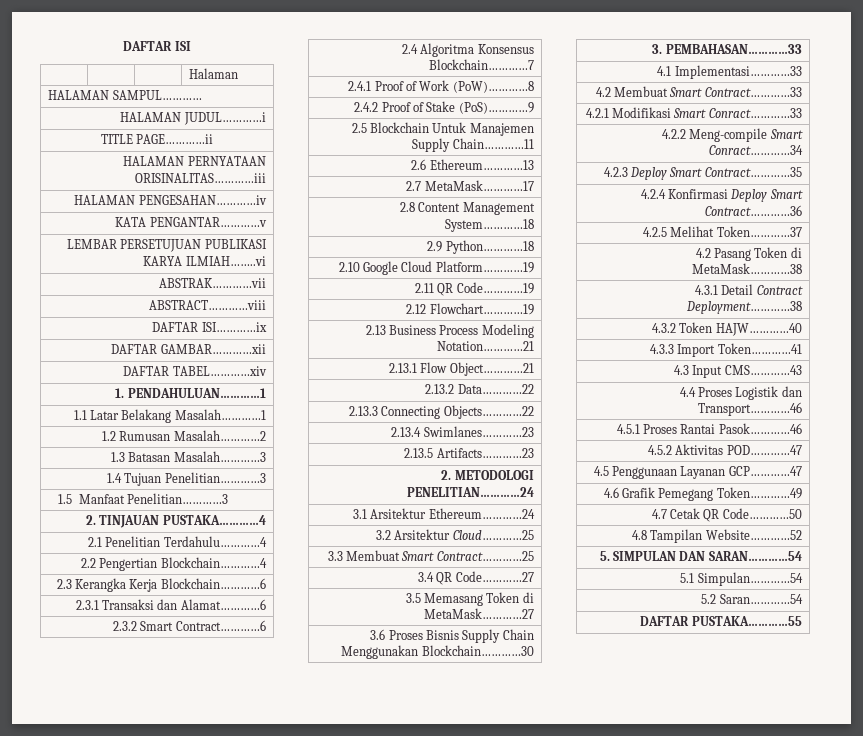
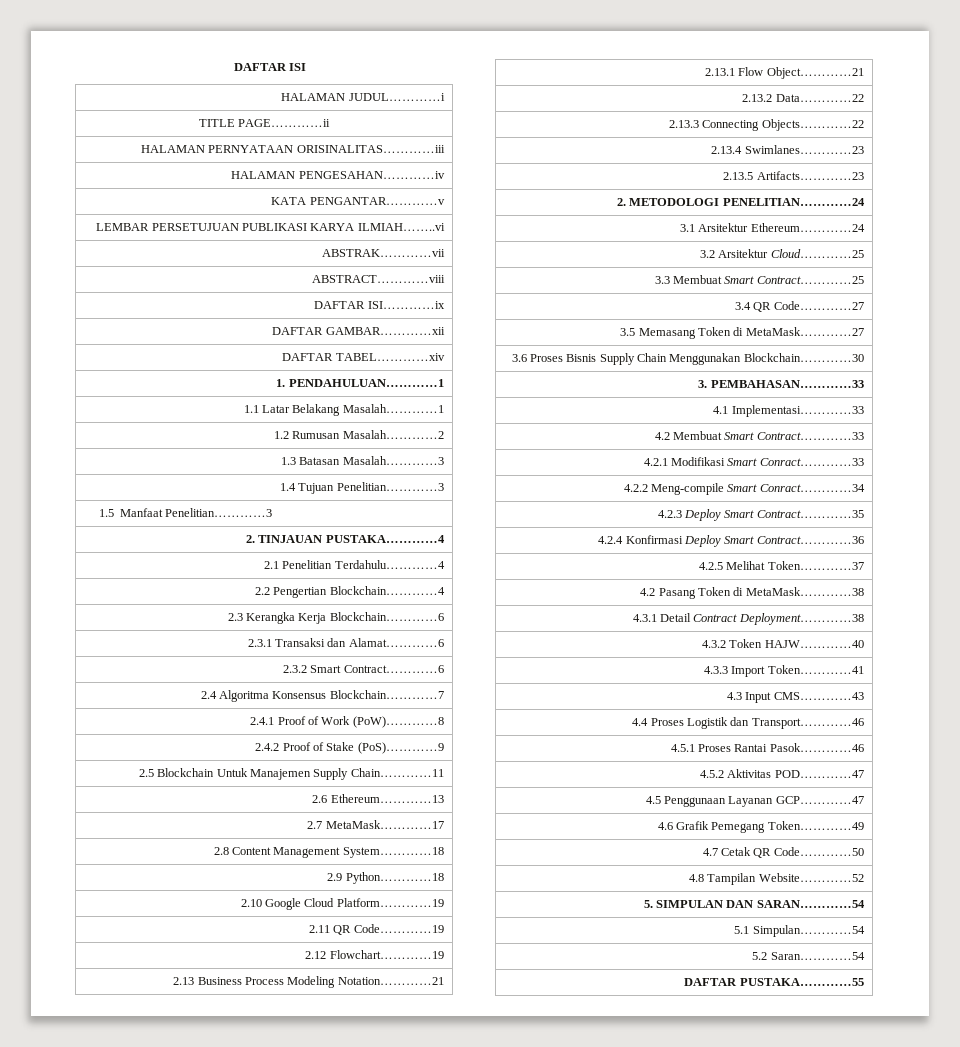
[189,68,239,79] [48,90,202,100] // | | | Halaman // HALAMAN SAMPUL………… -> (307, 67) none

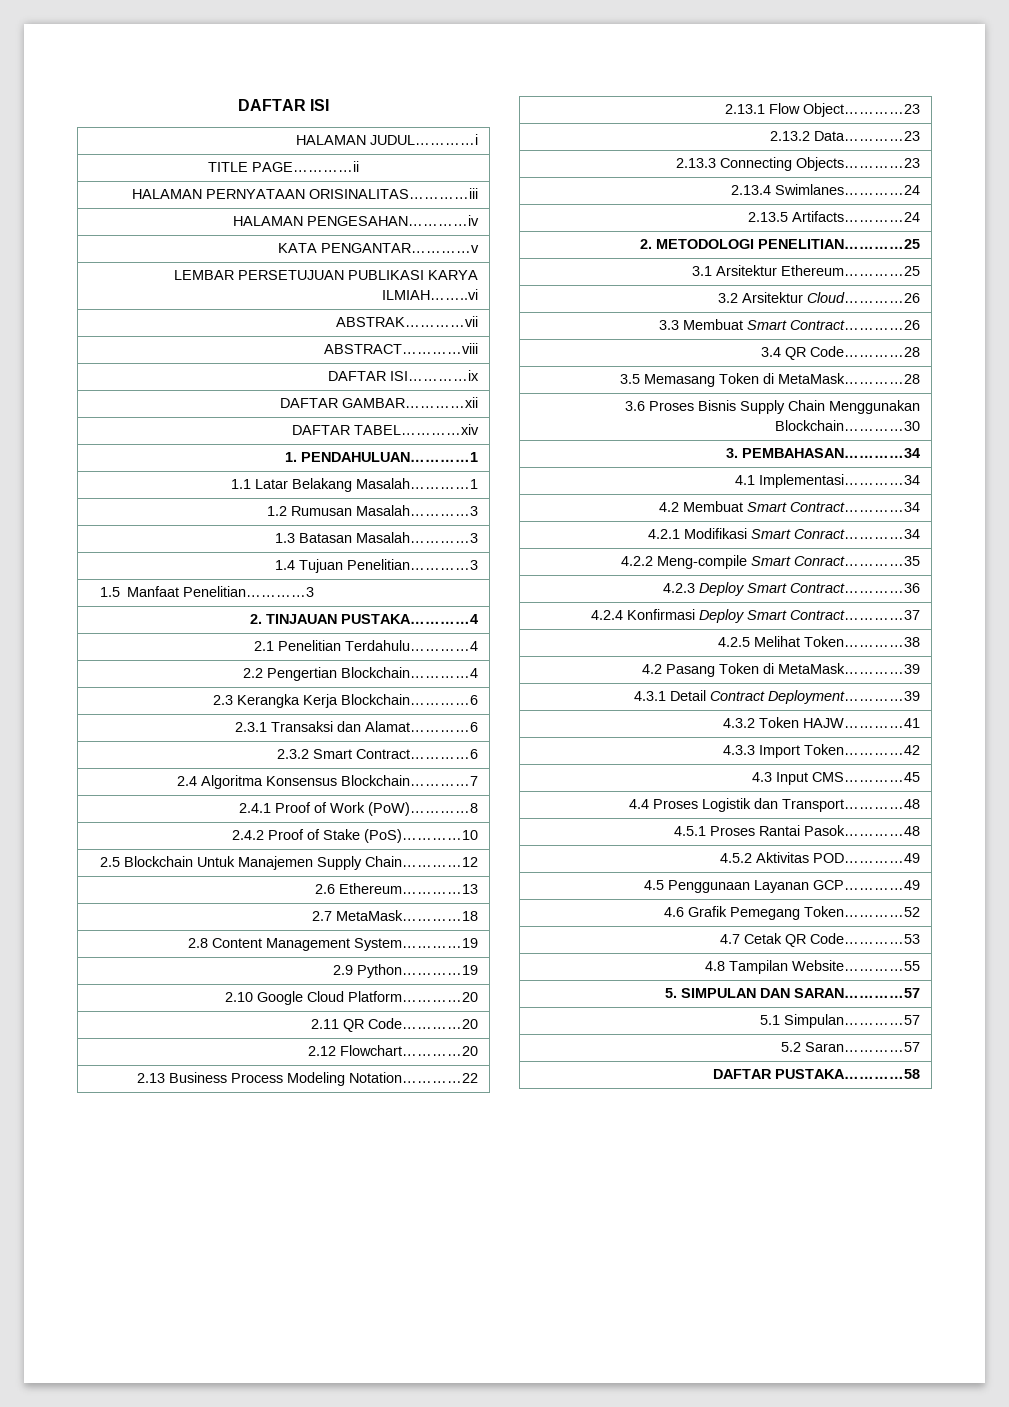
[342,430,444,439] Masalah…………2 -> [355,505,478,516] Masalah…………3
[357,742,444,754] (PoS)…………9 -> [363,829,478,843] (PoS)…………10
[350,768,444,777] Chain…………11 -> [364,856,478,867] Chain…………12
[325,820,444,829] MetaMask…………17 -> [335,910,478,921] MetaMask…………18
[342,847,444,858] System…………18 -> [353,938,478,951] System…………19
[345,872,444,884] Python…………18 -> [356,964,478,978] Python…………19
[336,898,444,907] Platform…………19 -> [347,991,478,1002] Platform…………20
[353,924,444,933] Code…………19 -> [367,1018,478,1029] Code…………20
[329,950,444,959] Flowchart…………19 -> [339,1045,478,1056] Flowchart…………20
[337,977,444,985] Notation…………21 -> [348,1072,478,1083] Notation…………22
[766,67,864,79] Object…………21 -> [802,103,920,117] Object…………23
[775,94,864,102] Data…………22 -> [813,131,920,141] Data…………23
[761,119,864,131] Objects…………22 -> [795,157,920,171] Objects…………23
[744,145,864,154] Swimlanes…………23 -> [774,184,920,195] Swimlanes…………24
[756,171,864,180] Artifacts…………23 -> [791,211,920,222] Artifacts…………24
[722,198,865,206] PENELITIAN…………24 -> [757,239,920,249] PENELITIAN…………25
[750,223,865,232] Ethereum…………24 -> [780,265,920,276] Ethereum…………25
[770,249,864,258] Cloud…………25 -> [806,292,920,303] Cloud…………26
[756,276,864,284] Contract…………25 -> [789,320,920,330] Contract…………26
[773,301,864,310] Code…………27 -> [809,346,920,357] Code…………28
[745,327,864,336] MetaMask…………27 -> [777,373,920,384] MetaMask…………28
[710,380,864,388] PEMBAHASAN…………33 -> [741,448,920,458] PEMBAHASAN…………34
[731,405,864,417] Implementasi…………33 -> [758,474,920,488] Implementasi…………34
[756,432,864,440] Contract…………33 -> [789,502,920,512] Contract…………34
[759,458,864,466] Conract…………33 -> [793,529,920,539] Conract…………34
[759,484,865,492] Conract…………34 -> [793,556,920,566] Conract…………35
[756,510,864,518] Contract…………35 -> [789,583,920,593] Contract…………36
[756,536,864,544] Contract…………36 -> [789,610,920,620] Contract…………37
[767,561,864,570] Token…………37 -> [803,636,920,647] Token…………38
[745,587,864,596] MetaMask…………38 -> [777,663,920,674] MetaMask…………39
[738,613,864,625] Deployment…………38 -> [767,690,920,704] Deployment…………39
[764,640,864,648] HAJW…………40 -> [802,718,920,728] HAJW…………41
[767,665,864,674] Token…………41 -> [803,744,920,755] Token…………42
[773,692,864,700] CMS…………43 -> [811,772,920,782] CMS…………45
[751,718,864,729] Transport…………46 -> [781,799,920,812] Transport…………48
[769,743,864,752] Pasok…………46 -> [803,825,920,836] Pasok…………48
[774,770,864,778] POD…………47 -> [812,853,920,863] POD…………49
[775,796,864,804] GCP…………47 -> [812,880,920,890] GCP…………49
[767,821,864,830] Token…………49 -> [803,906,920,917] Token…………52
[773,847,864,856] Code…………50 -> [809,933,920,944] Code…………53
[758,873,864,882] Website…………52 -> [791,960,920,971] Website…………55
[756,900,865,908] SARAN…………54 -> [793,988,920,998] SARAN…………57
[752,925,865,937] Simpulan…………54 -> [783,1014,920,1028] Simpulan…………57
[770,952,865,960] [684,978,864,986] Saran…………54 // DAFTAR PUSTAKA…………55 -> [804,1042,920,1052] [712,1069,920,1079] Saran…………57 // DAFTAR PUSTAKA…………58

